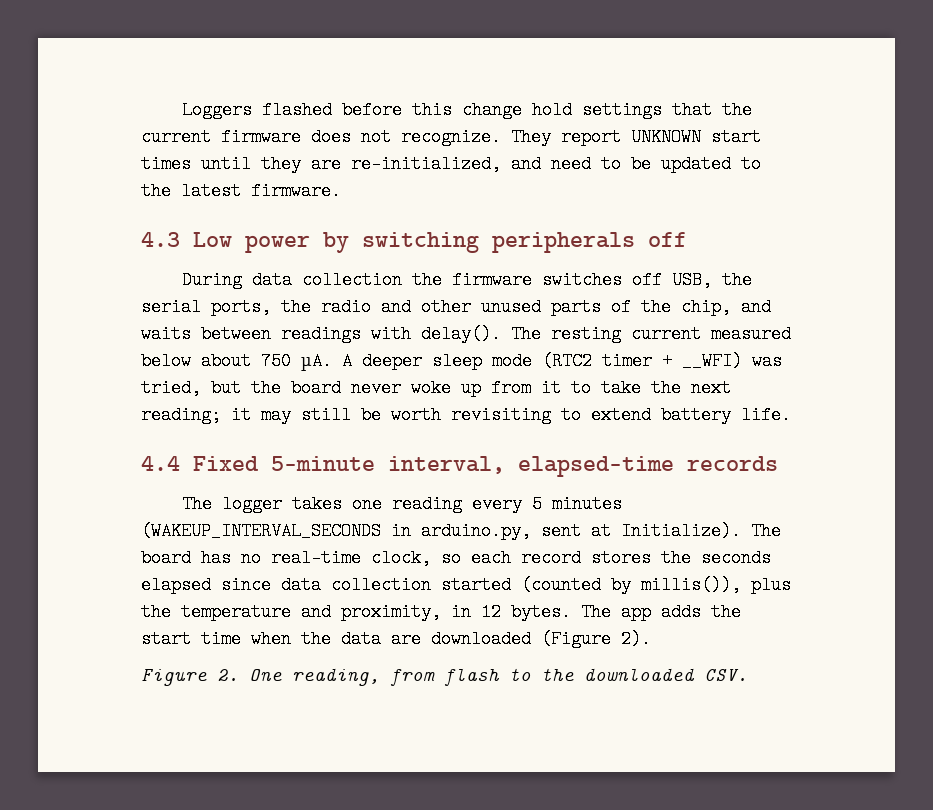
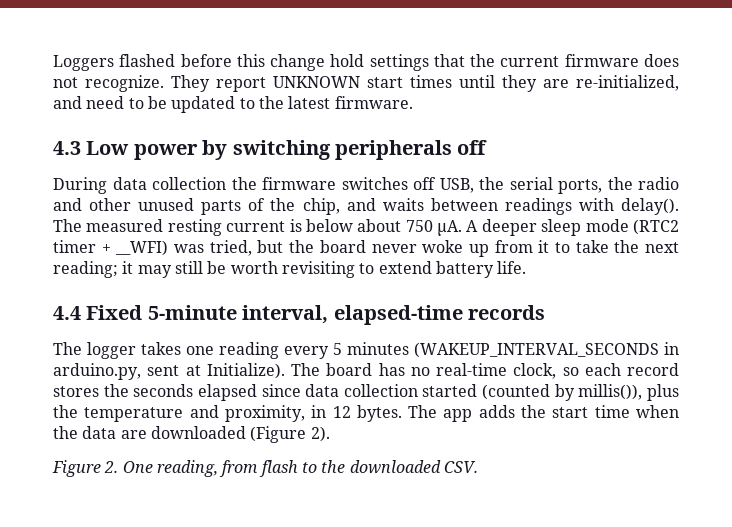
(541, 334) none -> [86,219,164,232] measured
[711,325,791,343] measured -> [289,219,302,232] is

